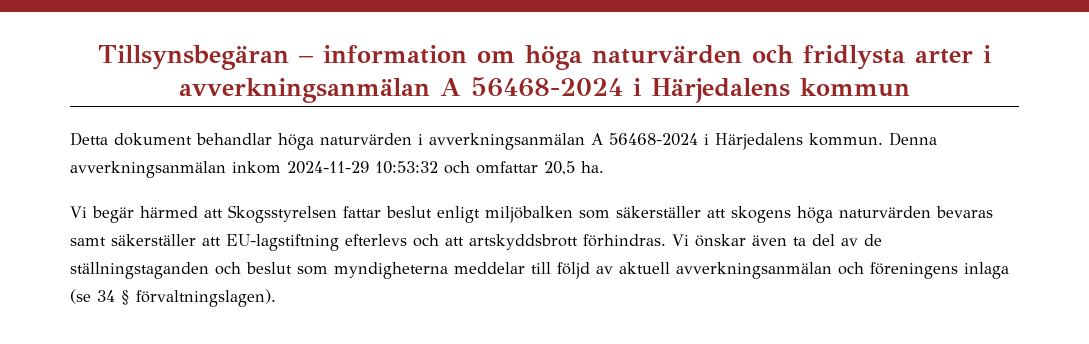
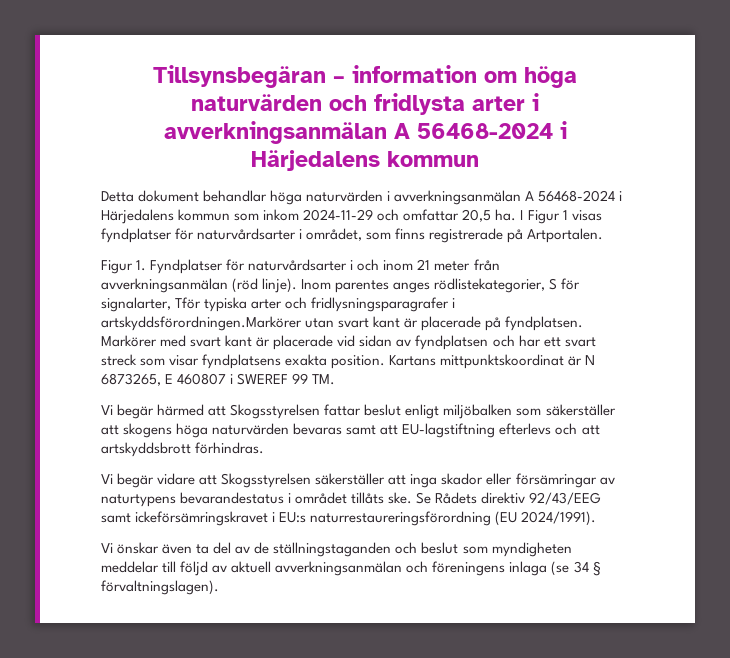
[809,132,937,146] [70,161,226,178] kommun. Denna avverkningsanmälan -> [178,209,260,221] kommun som
[375,161,438,174] 10:53:32 -> (374, 215) none
(604, 167) none -> [520,210,602,224] [101,228,604,243] [101,259,500,274] [101,278,581,293] [101,297,456,312] [101,316,584,331] [101,335,596,350] [101,354,596,369] [101,373,336,386] I Figur 1 visas fyndplatser för naturvårdsarter i området, som finns registrerade på Artportalen. // Figur 1. Fyndplatser för naturvårdsarter i och inom 21 meter från avverkningsanmälan (röd linje). Inom parentes anges rödlistekategorier, S för signalarter, Tför typiska arter och fridlysningsparagrafer i artskyddsförordningen.Markörer utan svart kant är placerade på fyndplatsen. Markörer med svart kant är placerade vid sidan av fyndplatsen och har ett svart streck som visar fyndplatsens exakta position. Kartans mittpunktskoordinat är N 6873265, E 460807 i SWEREF 99 TM.
[111,234,196,246] säkerställer -> (377, 430) none
(666, 240) none -> [101,473,615,488] [101,492,602,507] [101,511,597,526] // Vi begär vidare att Skogsstyrelsen säkerställer att inga skador eller försämringar av naturtypens bevarandestatus i området tillåts ske. Se Rådets direktiv 92/43/EEG samt ickeförsämringskravet i EU:s naturrestaureringsförordning (EU 2024/1991). //
[334,262,448,279] myndigheterna -> [491,542,572,557] myndigheten

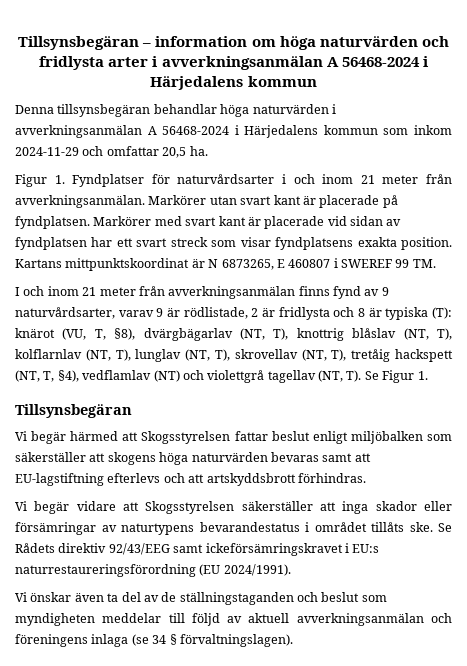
[101,190,200,202] Detta dokument -> [15,104,151,117] Denna tillsynsbegäran
[520,210,602,224] [101,228,604,243] I Figur 1 visas fyndplatser för naturvårdsarter i området, som finns registrerade på Artportalen. -> (208, 151) none
[101,278,581,293] [101,297,456,312] [101,316,302,331] avverkningsanmälan (röd linje). Inom parentes anges rödlistekategorier, S för signalarter, Tför typiska arter och fridlysningsparagrafer i artskyddsförordningen.Markörer -> [15,195,207,208] avverkningsanmälan. Markörer
[492,335,515,347] och -> (87, 243) none
(336, 379) none -> [15,286,389,299] [15,307,453,320] [15,328,452,341] [15,349,454,362] [15,370,428,383] [15,404,132,418] // I och inom 21 meter från avverkningsanmälan finns fynd av 9 naturvårdsarter, varav 9 är rödlistade, 2 är fridlysta och 8 är typiska (T): knärot (VU, T, §8), dvärgbägarlav (NT, T), knottrig blåslav (NT, T), kolflarnlav (NT, T), lunglav (NT, T), skrovellav (NT, T), tretåig hackspett (NT, T, §4), vedflamlav (NT) och violettgrå tagellav (NT, T). Se Figur 1. // Tillsynsbegäran

